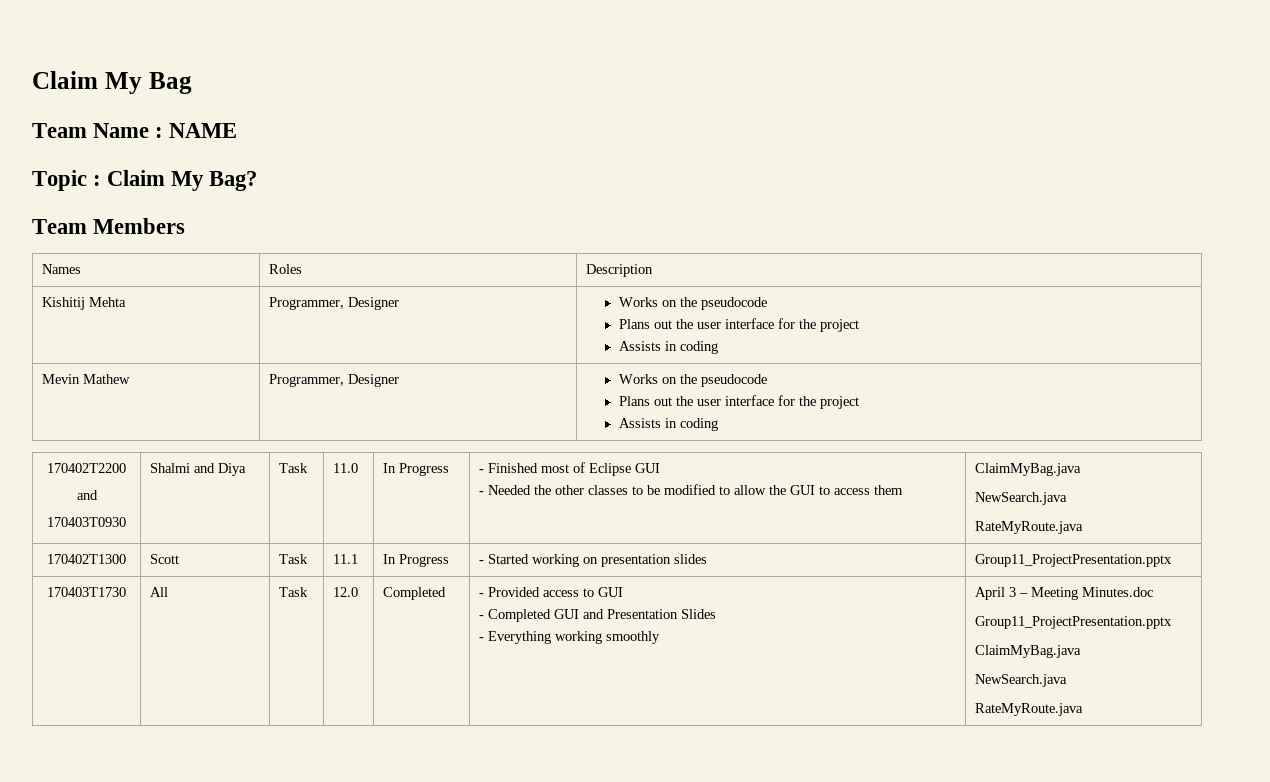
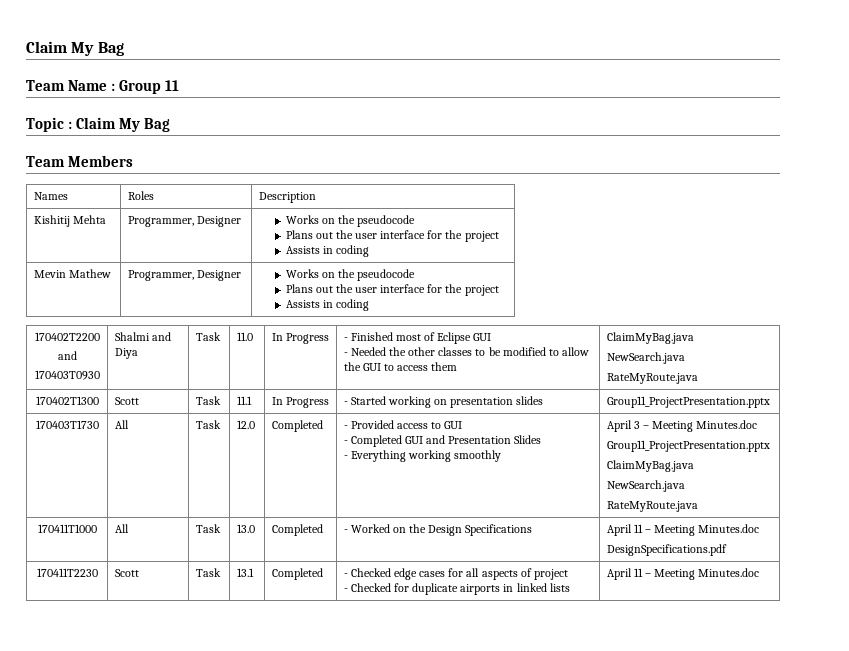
[169,123,238,138] NAME -> [119,80,180,94] Group 11
[209,171,258,191] Bag? -> [144,118,171,132] Bag
(1084, 709) none -> [37,524,97,533] [114,524,129,533] [195,524,221,533] [236,524,255,533] [271,524,323,536] [343,524,533,536] [606,524,760,536] [606,544,727,556] [36,568,98,577] [114,569,139,577] [195,568,221,577] [236,568,254,577] [271,568,323,580] [343,568,568,580] [343,583,570,595] [606,568,760,580] // 170411T1000 | All | Task | 13.0 | Completed | - Worked on the Design Specifications | April 11 – Meeting Minutes.doc // DesignSpecifications.pdf // 170411T2230 | Scott | Task | 13.1 | Completed | - Checked edge cases for all aspects of project // - Checked for duplicate airports in linked lists | April 11 – Meeting Minutes.doc

